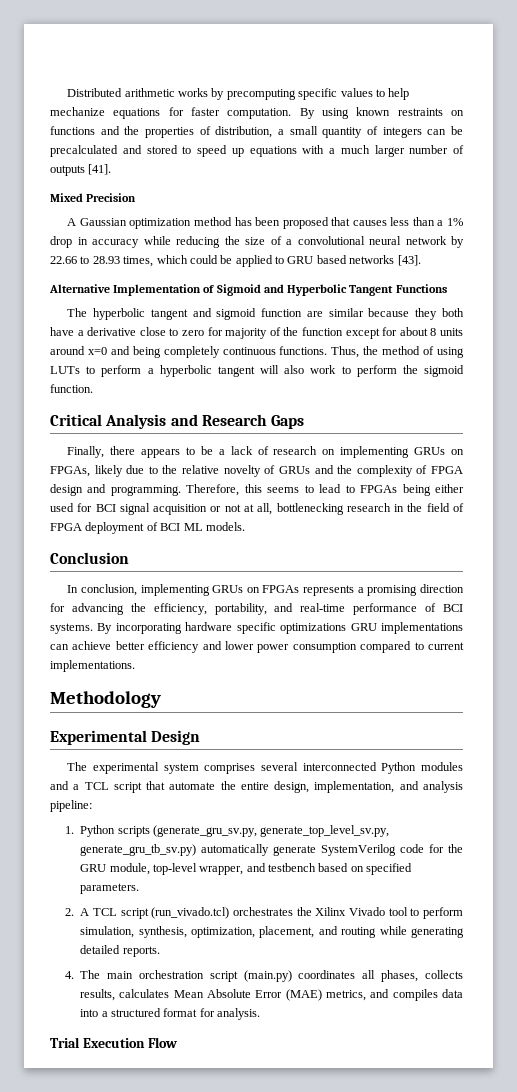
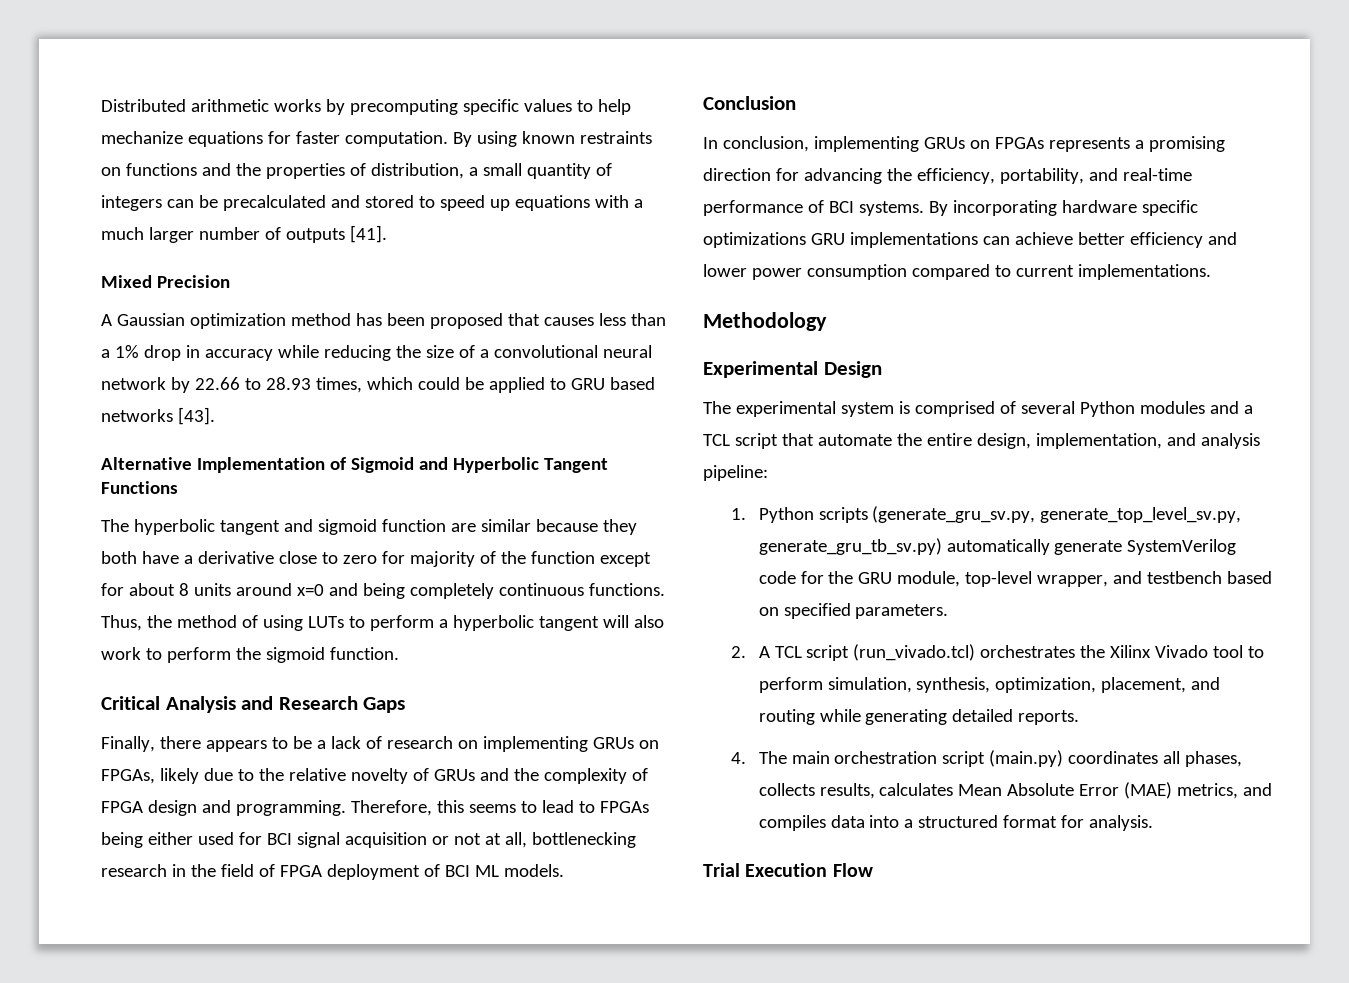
[204,762,377,774] comprises several interconnected -> [898,401,1075,417] is comprised of several

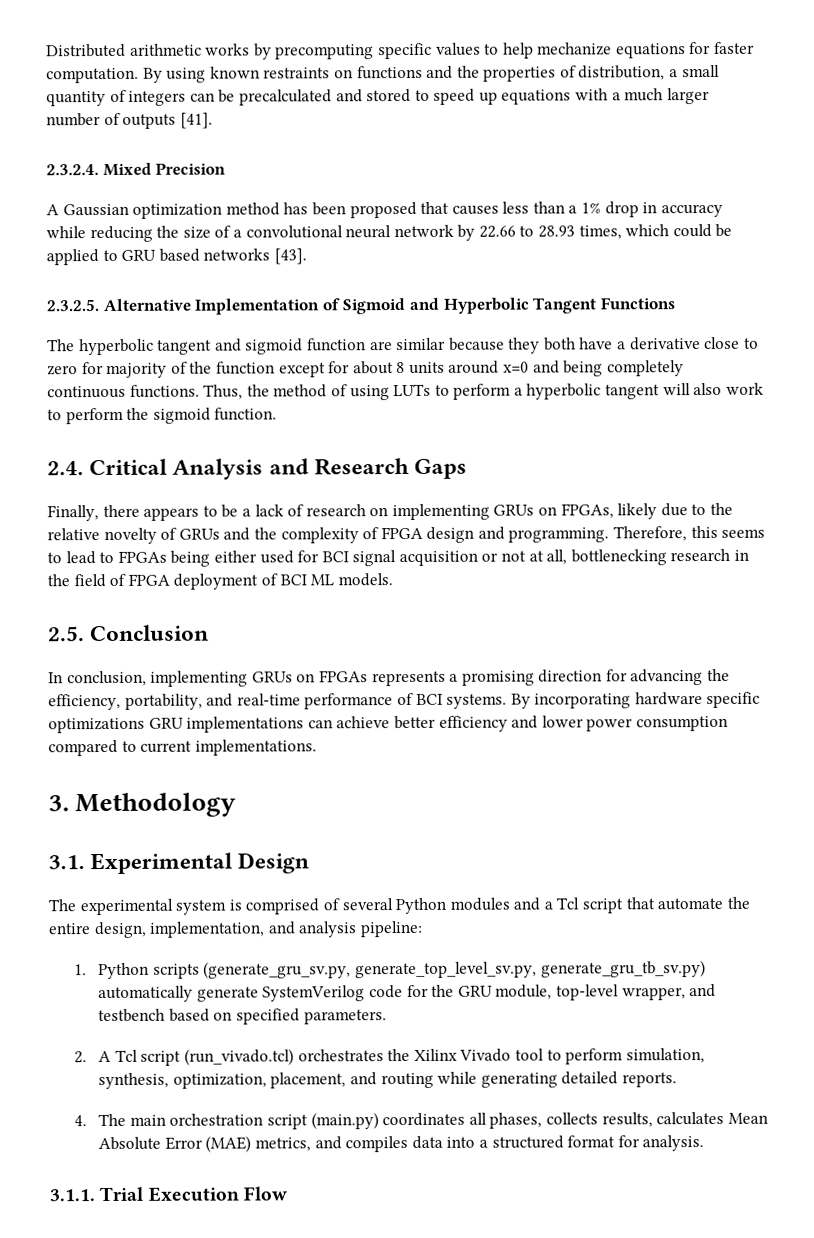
(387, 234) none -> [46,164,99,176] 2.3.2.4.
(215, 416) none -> [46,299,99,312] 2.3.2.5.
(399, 653) none -> [47,461,84,476] 2.4.
(564, 870) none -> [48,626,85,642] 2.5.
(1211, 272) none -> [48,795,69,812] 3.
(827, 321) none -> [48,855,85,870] 3.1.
[703,434,730,446] TCL -> [556,897,580,910] Tcl
[774,646,802,658] TCL -> [114,1049,138,1062] Tcl
(1154, 823) none -> [49,1189,95,1202] 3.1.1.

